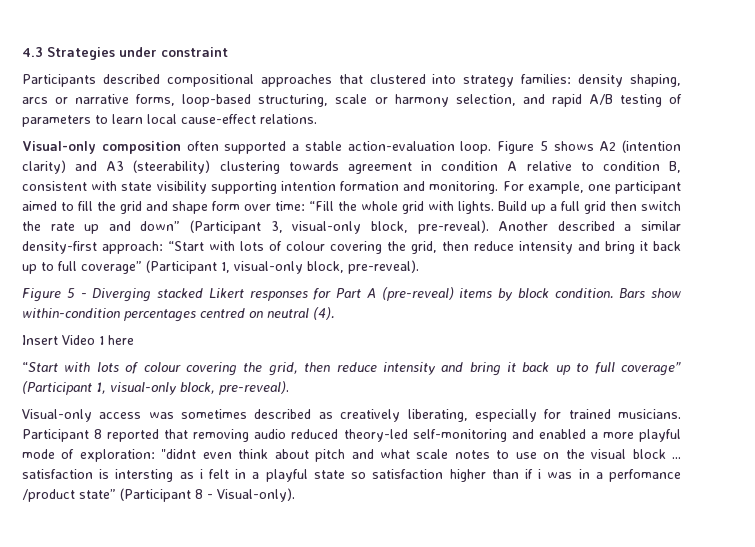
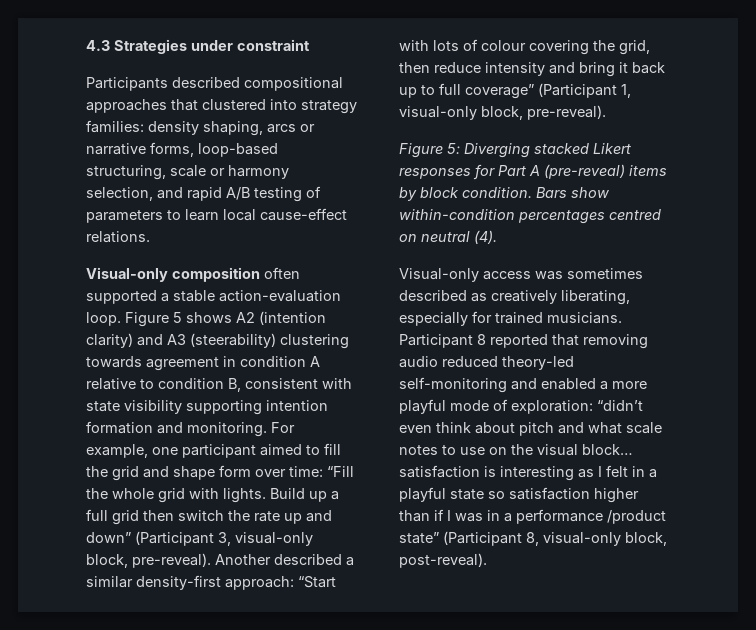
[66,288,87,298] 5 - -> [447,143,460,154] 5:
[22,335,134,345] [22,362,682,376] [22,381,289,395] // Insert Video 1 here // “Start with lots of colour covering the grid, then reduce intensity and bring it back up to full coverage” (Participant 1, visual-only block, pre-reveal). -> (497, 237) none
[161,449,197,459] "didnt -> [597,400,643,411] “didn’t
[632,449,682,459] [22,469,203,482] block ... satisfaction is intersting as i -> [582,444,633,455] [399,465,602,481] block… satisfaction is interesting as I
[538,469,542,479] i -> [447,510,451,521] I
[609,469,682,482] perfomance -> [516,509,603,524] performance
[195,488,295,502] 8 - Visual-only). -> [526,532,667,546] [399,553,487,568] 8, visual-only block, post-reveal).

